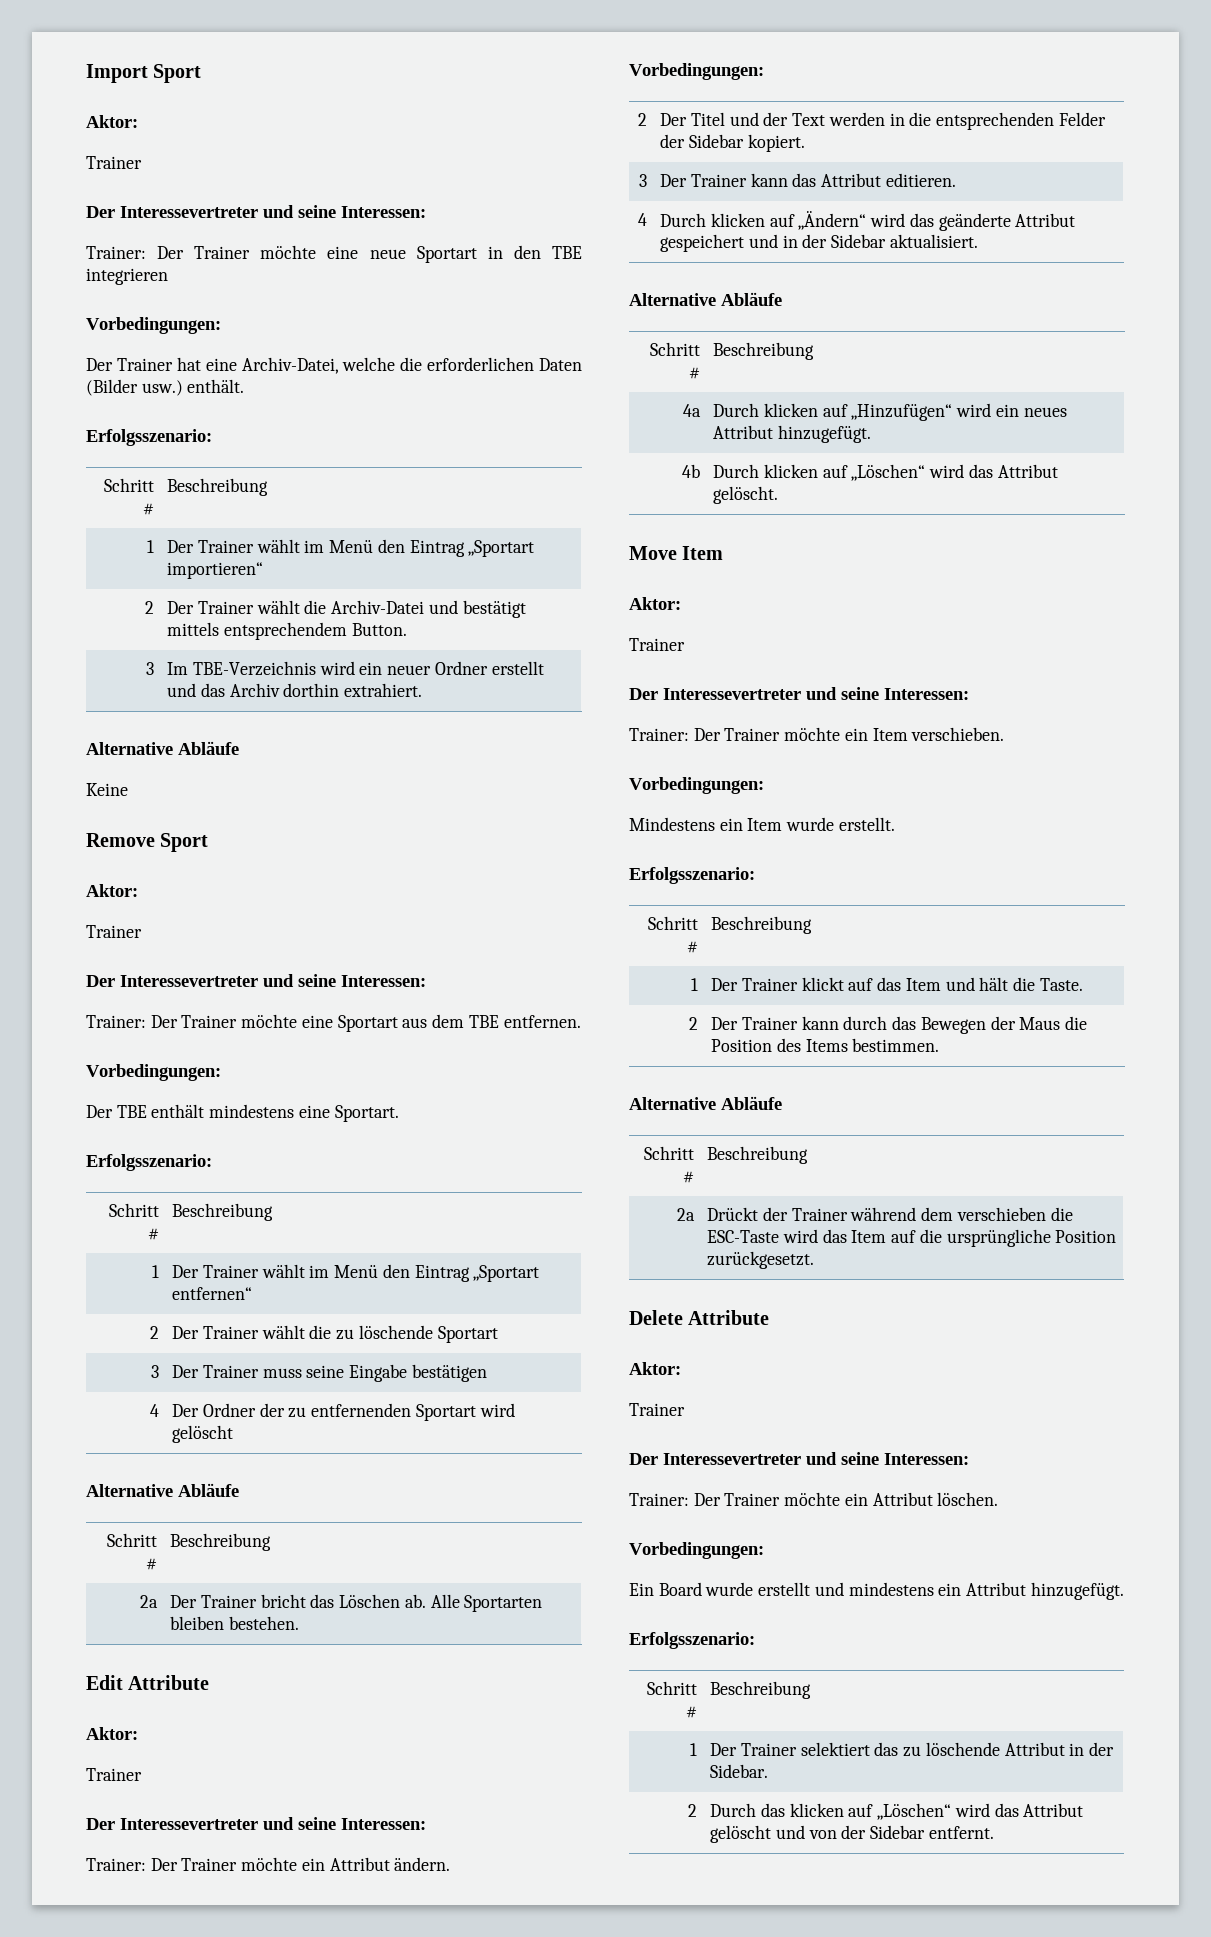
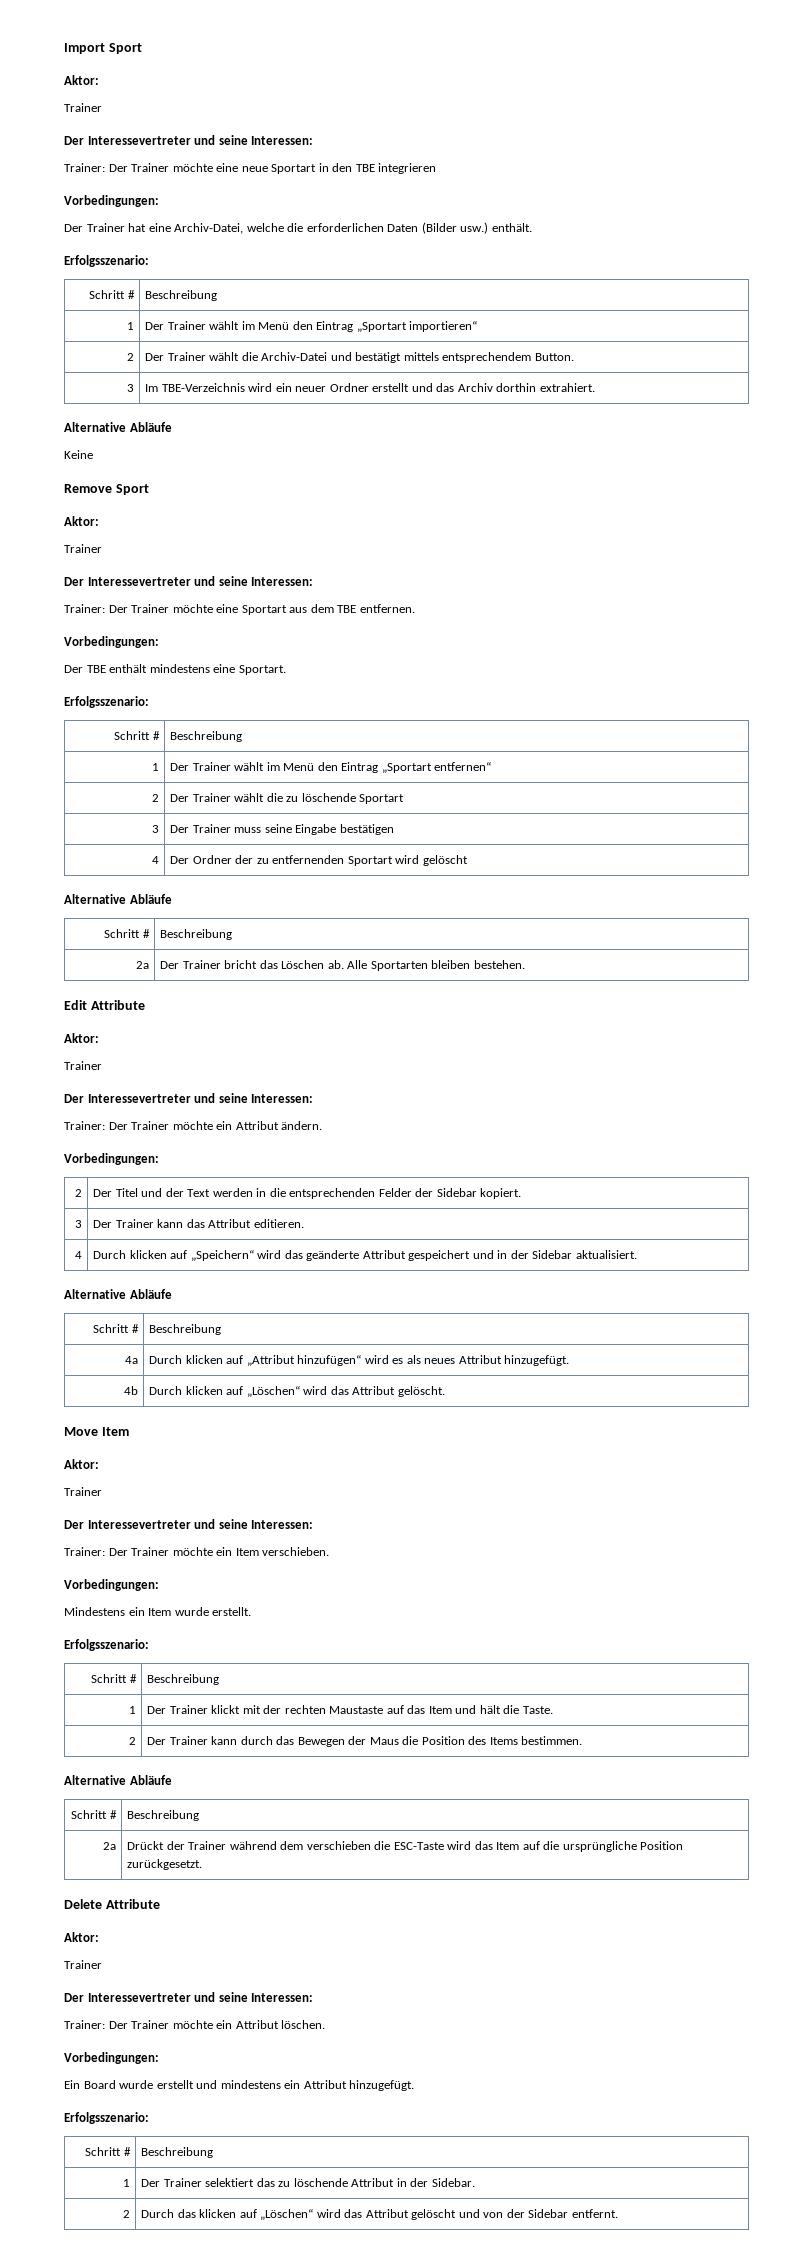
[798,211,867,230] „Ändern“ -> [190,1250,254,1261] „Speichern“
[851,403,1019,421] „Hinzufügen“ wird ein -> [246,1355,421,1366] „Attribut hinzufügen“ wird es als
(844, 984) none -> [242,1705,384,1714] mit der rechten Maustaste

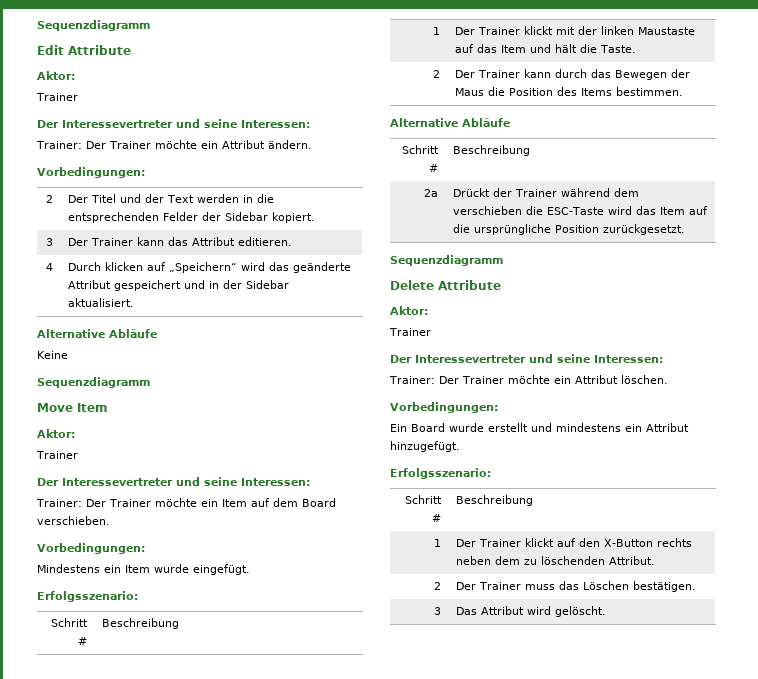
[64,43,142,54] [64,75,99,85] [64,103,102,112] [64,135,314,145] [64,163,437,174] [64,195,159,207] [64,222,532,234] [64,255,149,267] [89,290,135,299] [145,290,218,301] [126,322,134,330] [145,321,478,332] [126,353,134,361] [145,352,574,363] [126,384,134,392] [145,383,595,392] [64,422,172,432] [64,450,93,459] [64,484,149,495] [64,516,99,526] [64,544,102,553] [64,576,314,586] [64,604,415,615] [64,636,159,648] [64,664,286,675] [64,696,149,708] [114,731,160,740] [170,731,243,742] [151,763,159,771] [170,762,492,773] [151,794,159,802] [170,793,405,804] [151,825,159,833] [170,824,394,835] [151,856,159,864] [170,855,468,866] [64,894,172,904] [104,929,150,938] [160,929,233,940] [135,961,149,969] [160,960,525,971] Import Sport // Aktor: // Trainer // Der Interessevertreter und seine Interessen: // Trainer: Der Trainer möchte eine neue Sportart in den TBE integrieren // Vorbedingungen: // Der Trainer hat eine Archiv-Datei, welche die erforderlichen Daten (Bilder usw.) enthält. // Erfolgsszenario: // Schritt # | Beschreibung // 1 | Der Trainer wählt im Menü den Eintrag „Sportart importieren“ // 2 | Der Trainer wählt die Archiv-Datei und bestätigt mittels entsprechendem Button. // 3 | Im TBE-Verzeichnis wird ein neuer Ordner erstellt und das Archiv dorthin extrahiert. // Alternative Abläufe // Keine // Remove Sport // Aktor: // Trainer // Der Interessevertreter und seine Interessen: // Trainer: Der Trainer möchte eine Sportart aus dem TBE entfernen. // Vorbedingungen: // Der TBE enthält mindestens eine Sportart. // Erfolgsszenario: // Schritt # | Beschreibung // 1 | Der Trainer wählt im Menü den Eintrag „Sportart entfernen“ // 2 | Der Trainer wählt die zu löschende Sportart // 3 | Der Trainer muss seine Eingabe bestätigen // 4 | Der Ordner der zu entfernenden Sportart wird gelöscht // Alternative Abläufe // Schritt # | Beschreibung // 2a | Der Trainer bricht das Löschen ab. Alle Sportarten bleiben bestehen. -> [37,20,150,31] Sequenzdiagramm
[93,1324,139,1333] [149,1324,222,1335] [124,1356,138,1364] [149,1355,570,1366] [123,1386,138,1395] [149,1386,445,1397] // Schritt # | Beschreibung // 4a | Durch klicken auf „Attribut hinzufügen“ wird es als neues Attribut hinzugefügt. // 4b | Durch klicken auf „Löschen“ wird das Attribut gelöscht. -> [37,351,68,359] [37,377,150,388] // Keine // Sequenzdiagramm
(259, 1552) none -> [250,498,336,507] auf dem Board
[212,1607,252,1616] erstellt. -> [193,564,250,575] eingefügt.
[284,1705,326,1714] rechten -> [600,26,634,35] linken
(203, 1864) none -> [390,255,503,266] // Sequenzdiagramm
[205,2178,475,2187] [122,2210,130,2218] [141,2209,618,2220] selektiert das zu löschende Attribut in der Sidebar. // 2 | Durch das klicken auf „Löschen“ wird das Attribut gelöscht und von der Sidebar entfernt. -> [524,538,692,547] [455,556,655,565] [434,582,442,590] [455,581,696,592] [434,607,442,615] [455,606,606,617] klickt auf den X-Button rechts neben dem zu löschenden Attribut. // 2 | Der Trainer muss das Löschen bestätigen. // 3 | Das Attribut wird gelöscht.

